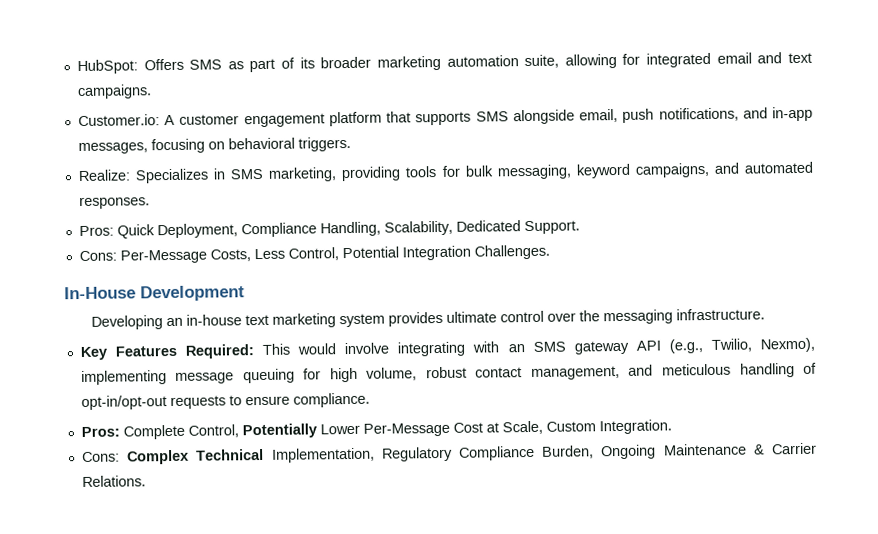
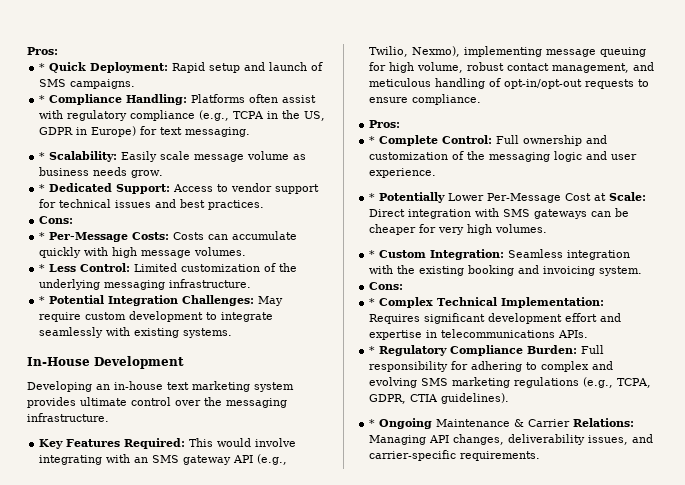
[76,52,812,75] [76,84,152,100] [77,106,813,128] [77,136,351,155] [77,161,813,184] [78,196,150,210] [78,220,580,239] [78,244,550,264] HubSpot: Offers SMS as part of its broader marketing automation suite, allowing for integrated email and text campaigns. // Customer.io: A customer engagement platform that supports SMS alongside email, push notifications, and in-app messages, focusing on behavioral triggers. // Realize: Specializes in SMS marketing, providing tools for bulk messaging, keyword campaigns, and automated responses. // Pros: Quick Deployment, Compliance Handling, Scalability, Dedicated Support. // Cons: Per-Message Costs, Less Control, Potential Integration Challenges. -> [27,47,58,55] [39,62,324,73] [39,79,136,89] [39,94,317,105] [39,110,326,121] [39,126,251,137] [39,151,307,162] [39,167,164,178] [39,183,320,194] [39,199,265,210] [39,216,74,224] [39,231,298,242] [39,247,247,258] [39,263,298,272] [39,279,252,290] [39,295,284,306] [39,311,274,322] [39,327,233,338] Pros: // * Quick Deployment: Rapid setup and launch of SMS campaigns. // * Compliance Handling: Platforms often assist with regulatory compliance (e.g., TCPA in the US, GDPR in Europe) for text messaging. // * Scalability: Easily scale message volume as business needs grow. // * Dedicated Support: Access to vendor support for technical issues and best practices. // Cons: // * Per-Message Costs: Costs can accumulate quickly with high message volumes. // * Less Control: Limited customization of the underlying messaging infrastructure. // * Potential Integration Challenges: May require custom development to integrate seamlessly with existing systems.
[122,424,239,440] Complete Control, -> [369,135,608,146] [369,151,638,162] [369,168,437,178] [369,193,376,201] // * Complete Control: Full ownership and customization of the messaging logic and user experience. // *
[501,419,672,435] [81,451,120,463] Scale, Custom Integration. // Cons: -> [609,192,647,201] [369,208,630,219] [369,224,548,235] [369,249,631,260] [369,265,643,276] [369,282,404,290] [369,298,376,306] Scale: Direct integration with SMS gateways can be cheaper for very high volumes. // * Custom Integration: Seamless integration with the existing booking and invoicing system. // Cons: // *
[271,442,817,463] [81,475,146,488] Implementation, Regulatory Compliance Burden, Ongoing Maintenance & Carrier Relations. -> [501,297,605,308] [369,313,622,324] [369,329,589,340] [369,345,605,356] [369,361,614,372] [369,377,652,388] [369,393,510,404] [369,418,635,429] [369,434,654,445] [369,450,541,461] Implementation: Requires significant development effort and expertise in telecommunications APIs. // * Regulatory Compliance Burden: Full responsibility for adhering to complex and evolving SMS marketing regulations (e.g., TCPA, GDPR, CTIA guidelines). // * Ongoing Maintenance & Carrier Relations: Managing API changes, deliverability issues, and carrier-specific requirements.

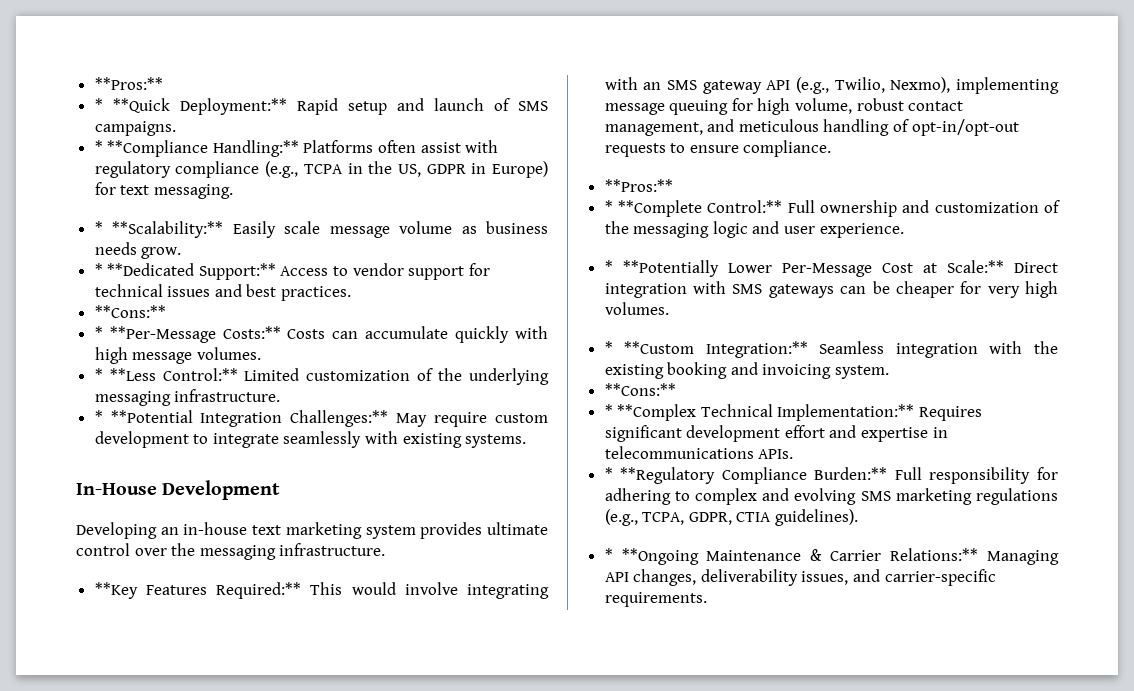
[27,47,58,55] [39,62,169,73] Pros: // * Quick Deployment: -> [94,77,163,90] [94,98,287,115] **Pros:** // * **Quick Deployment:**
[49,94,188,105] Compliance Handling: -> [107,140,299,157] **Compliance Handling:**
[49,151,118,162] Scalability: -> [112,221,224,238] **Scalability:**
[49,183,171,194] Dedicated Support: -> [107,263,276,280] **Dedicated Support:**
[39,216,74,224] [39,232,170,242] Cons: // * Per-Message Costs: -> [94,305,166,318] [94,326,281,343] **Cons:** // * **Per-Message Costs:**
[49,263,131,272] Less Control: -> [109,368,238,381] **Less Control:**
[49,295,255,306] Potential Integration Challenges: -> [110,410,389,427] **Potential Integration Challenges:**
[39,438,186,449] Key Features Required: -> [94,582,302,599] **Key Features Required:**
[369,120,401,128] [369,135,493,146] Pros: // * Complete Control: -> [604,179,673,192] [604,200,783,217] **Pros:** // * **Complete Control:**
[379,192,446,203] Potentially -> [622,260,719,277] **Potentially
[609,192,647,201] Scale: -> [946,260,1004,273] Scale:**
[379,249,505,260] Custom Integration: -> [624,341,808,358] **Custom Integration:**
[369,282,404,290] [369,297,605,308] Cons: // * Complex Technical Implementation: -> [604,383,676,396] [604,404,915,421] **Cons:** // * **Complex Technical Implementation:**
[379,345,578,356] Regulatory Compliance Burden: -> [620,467,888,484] **Regulatory Compliance Burden:**
[379,418,433,429] Ongoing -> [621,548,699,565] **Ongoing
[573,418,635,427] Relations: -> [890,548,979,561] Relations:**

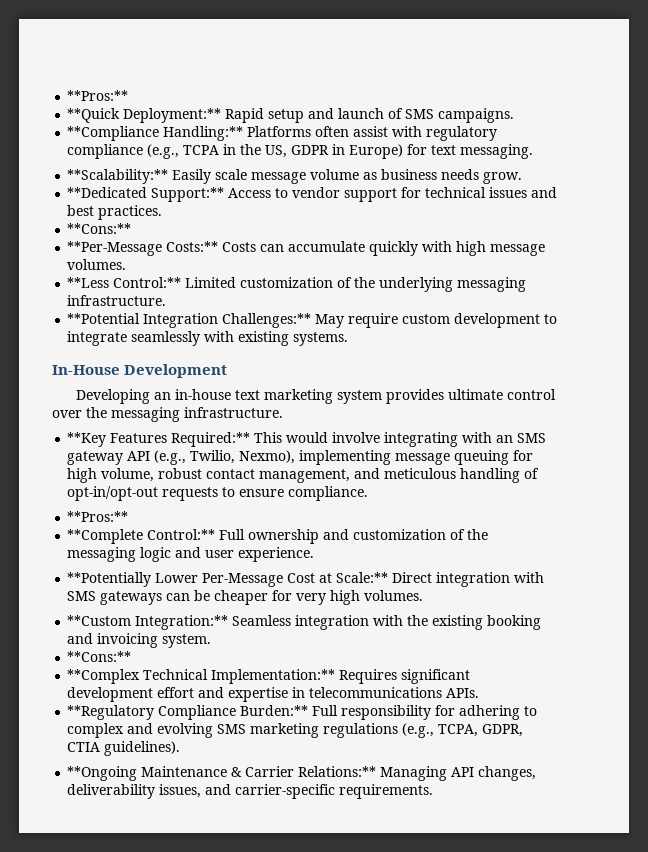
[94,77,163,90] [94,98,103,111] **Pros:** // * -> [67,90,129,101] **Pros:** //
[94,140,103,153] * -> (515, 115) none
[94,221,103,234] * -> (534, 151) none
[94,263,103,276] * -> (523, 178) none
[94,326,103,339] * -> (132, 228) none
[94,368,103,381] * -> (127, 264) none
[94,410,103,423] * -> (167, 300) none
[604,200,613,213] * -> (129, 516) none
[604,260,613,273] * -> (315, 554) none
[604,341,613,354] * -> (424, 595) none
[604,404,613,417] * -> (132, 656) none
[604,467,613,480] * -> (480, 693) none
[604,548,613,561] * -> (181, 748) none

